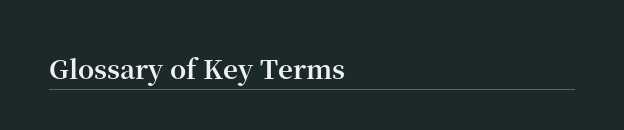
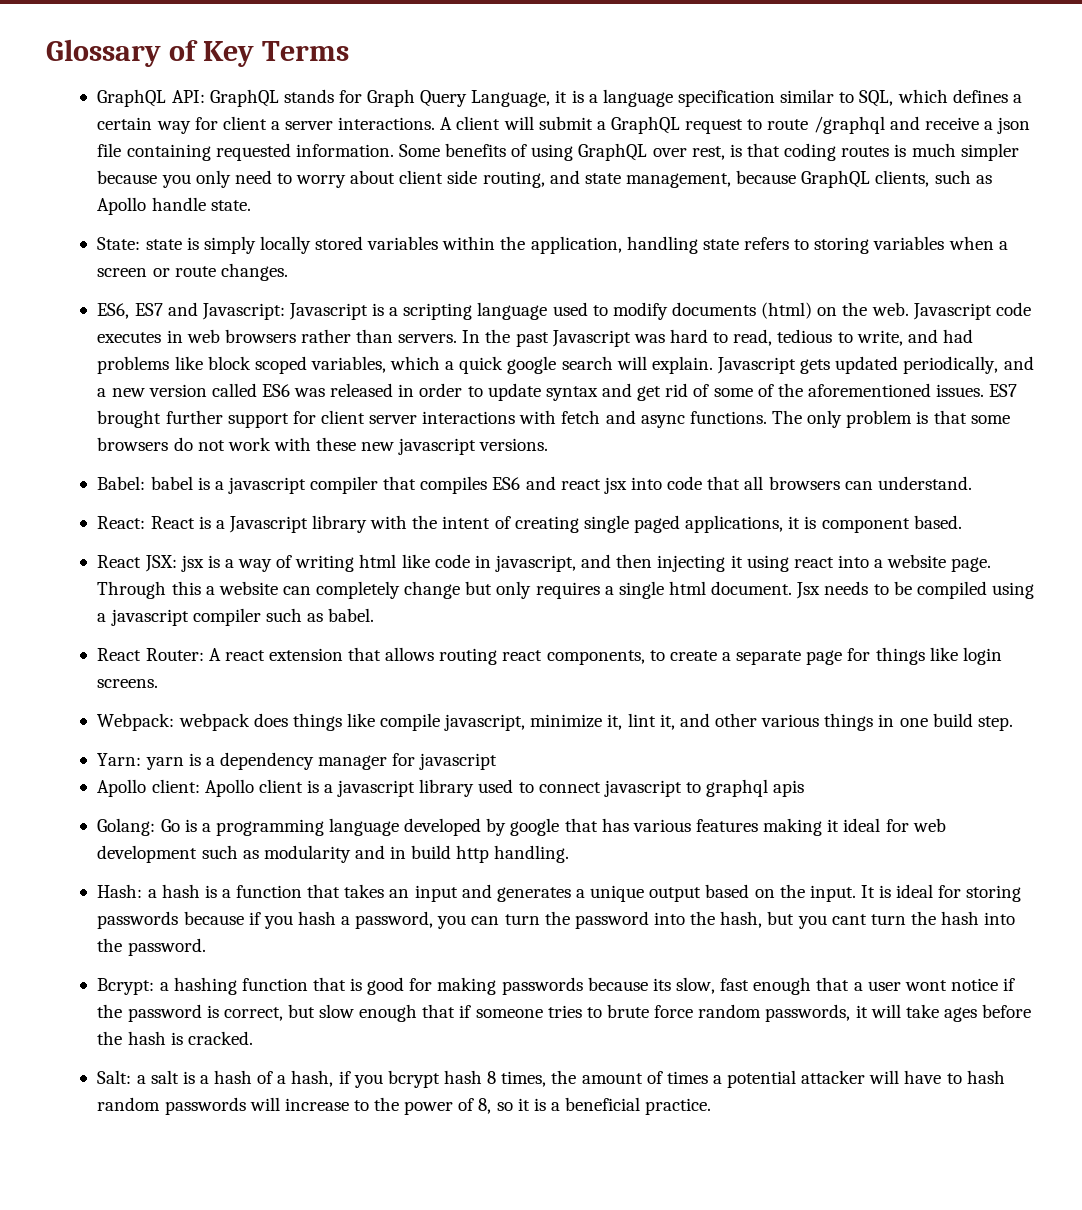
(346, 69) none -> [97,89,1022,107] [97,116,1031,134] [97,143,1019,161] [97,170,992,188] [97,197,251,215] [97,236,1008,254] [97,263,288,281] [97,302,1031,320] [97,329,973,347] [97,356,1034,374] [97,383,1018,401] [97,410,1010,428] [97,437,549,455] [97,476,972,494] [97,515,962,533] [97,554,992,572] [97,581,1034,599] [97,608,375,626] [97,647,1002,665] [97,679,159,688] [97,713,1013,731] [97,752,498,770] [97,779,805,797] [97,818,946,836] [97,845,570,863] [97,884,1022,902] [97,911,1016,929] [97,938,206,956] [97,977,1016,995] [97,1004,1032,1022] [97,1031,253,1045] [97,1070,1005,1088] [97,1097,712,1115] // GraphQL API: GraphQL stands for Graph Query Language, it is a language specification similar to SQL, which defines a certain way for client a server interactions. A client will submit a GraphQL request to route /graphql and receive a json file containing requested information. Some benefits of using GraphQL over rest, is that coding routes is much simpler because you only need to worry about client side routing, and state management, because GraphQL clients, such as Apollo handle state. // State: state is simply locally stored variables within the application, handling state refers to storing variables when a screen or route changes. // ES6, ES7 and Javascript: Javascript is a scripting language used to modify documents (html) on the web. Javascript code executes in web browsers rather than servers. In the past Javascript was hard to read, tedious to write, and had problems like block scoped variables, which a quick google search will explain. Javascript gets updated periodically, and a new version called ES6 was released in order to update syntax and get rid of some of the aforementioned issues. ES7 brought further support for client server interactions with fetch and async functions. The only problem is that some browsers do not work with these new javascript versions. // Babel: babel is a javascript compiler that compiles ES6 and react jsx into code that all browsers can understand. // React: React is a Javascript library with the intent of creating single paged applications, it is component based. // React JSX: jsx is a way of writing html like code in javascript, and then injecting it using react into a website page. Through this a website can completely change but only requires a single html document. Jsx needs to be compiled using a javascript compiler such as babel. // React Router: A react extension that allows routing react components, to create a separate page for things like login screens. // Webpack: webpack does things like compile javascript, minimize it, lint it, and other various things in one build step. // Yarn: yarn is a dependency manager for javascript // Apollo client: Apollo client is a javascript library used to connect javascript to graphql apis // Golang: Go is a programming language developed by google that has various features making it ideal for web development such as modularity and in build http handling. // Hash: a hash is a function that takes an input and generates a unique output based on the input. It is ideal for storing passwords because if you hash a password, you can turn the password into the hash, but you cant turn the hash into the password. // Bcrypt: a hashing function that is good for making passwords because its slow, fast enough that a user wont notice if the password is correct, but slow enough that if someone tries to brute force random passwords, it will take ages before the hash is cracked. // Salt: a salt is a hash of a hash, if you bcrypt hash 8 times, the amount of times a potential attacker will have to hash random passwords will increase to the power of 8, so it is a beneficial practice.

